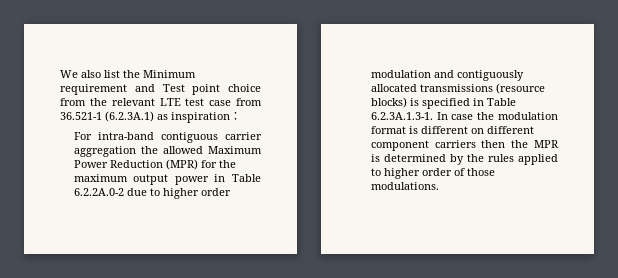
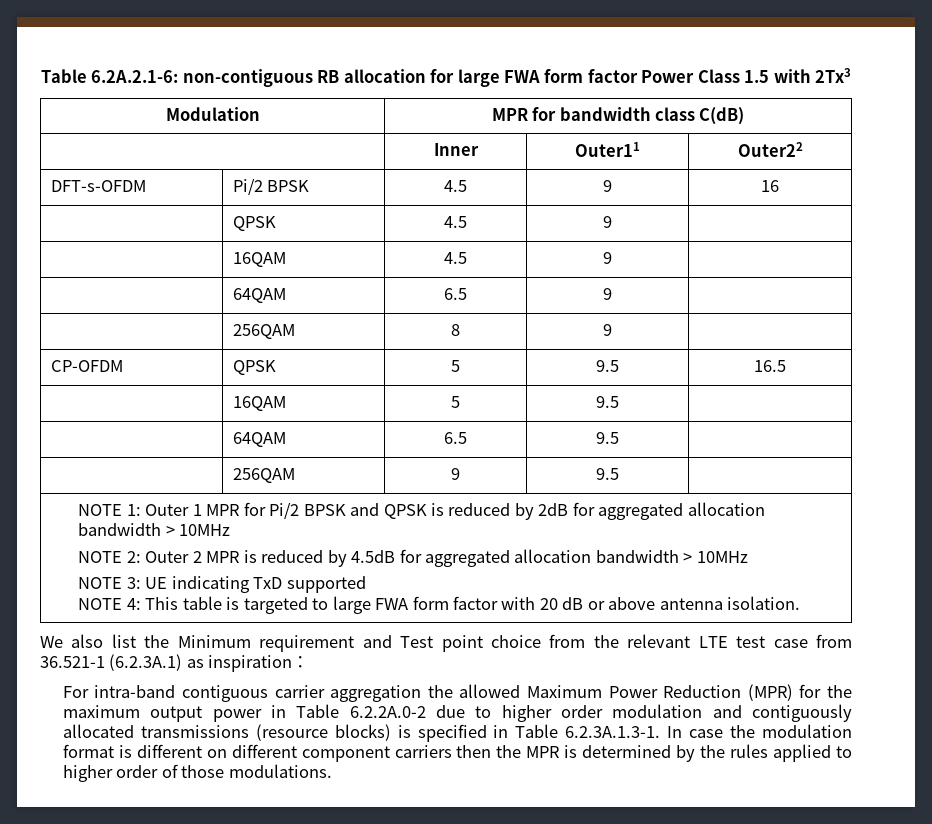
(60, 74) none -> [40,68,852,87] [165,107,260,121] [491,107,745,125] [433,143,479,156] [575,142,640,157] [737,142,803,157] [50,180,146,192] [232,178,310,195] [444,180,468,192] [603,180,612,192] [761,180,779,192] [232,216,276,231] [444,216,468,228] [603,216,612,228] [232,252,286,267] [444,252,468,264] [603,252,612,264] [232,288,286,303] [444,288,468,300] [603,288,612,300] [232,324,295,339] [451,324,461,336] [603,324,612,336] [50,360,123,372] [232,360,276,375] [451,360,461,372] [596,360,619,372] [754,360,786,372] [232,396,286,411] [451,396,461,408] [596,396,619,408] [232,432,286,447] [444,432,468,444] [596,432,619,444] [232,468,295,483] [451,468,461,480] [596,468,619,480] [78,502,765,520] [78,523,231,536] [78,549,748,567] [78,576,366,593] [78,596,801,614] Table 6.2A.2.1-6: non-contiguous RB allocation for large FWA form factor Power Class 1.5 with 2Tx3 // Modulation | MPR for bandwidth class C(dB) // | Inner | Outer11 | Outer22 // DFT-s-OFDM | Pi/2 BPSK | 4.5 | 9 | 16 // | QPSK | 4.5 | 9 | // | 16QAM | 4.5 | 9 | // | 64QAM | 6.5 | 9 | // | 256QAM | 8 | 9 | // CP-OFDM | QPSK | 5 | 9.5 | 16.5 // | 16QAM | 5 | 9.5 | // | 64QAM | 6.5 | 9.5 | // | 256QAM | 9 | 9.5 | // NOTE 1: Outer 1 MPR for Pi/2 BPSK and QPSK is reduced by 2dB for aggregated allocation bandwidth > 10MHz // NOTE 2: Outer 2 MPR is reduced by 4.5dB for aggregated allocation bandwidth > 10MHz // NOTE 3: UE indicating TxD supported // NOTE 4: This table is targeted to large FWA form factor with 20 dB or above antenna isolation. //

